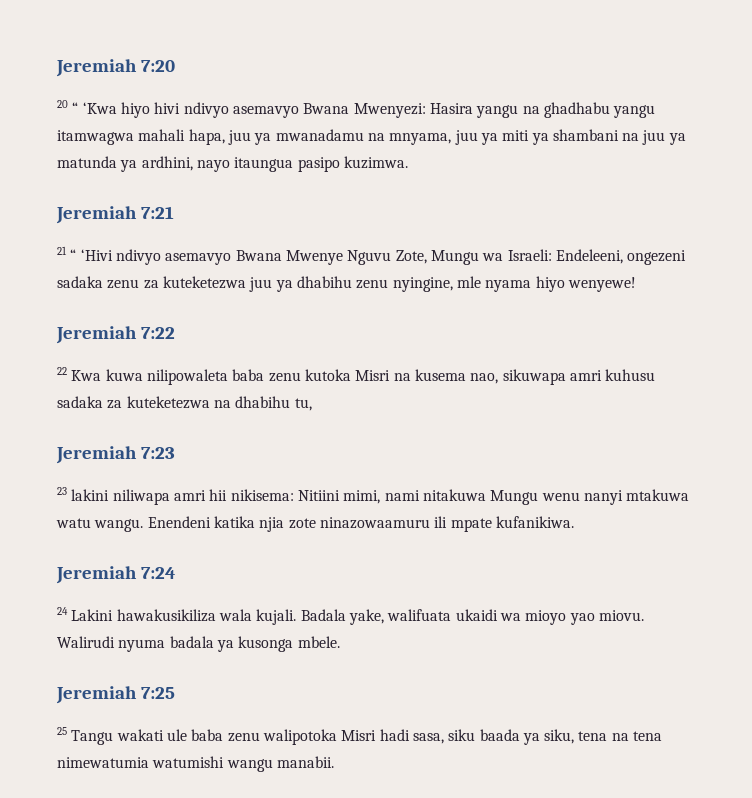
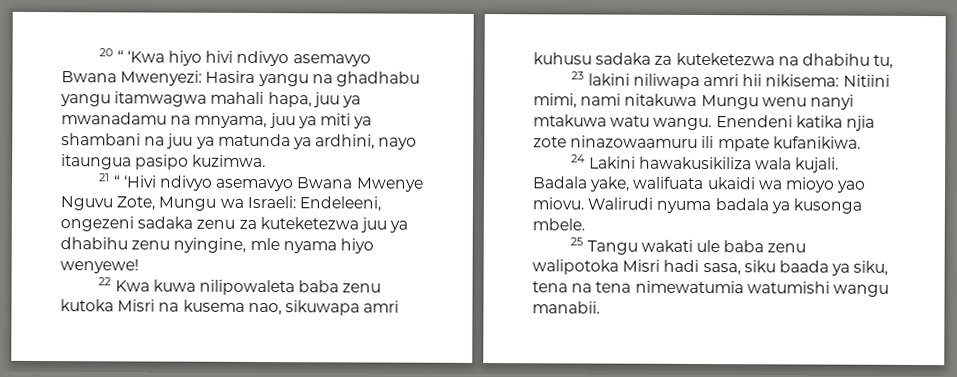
[56,59,175,77] Jeremiah 7:20 // -> (99, 52) none
[56,206,174,224] // Jeremiah 7:21 -> (267, 161) none
[56,326,175,344] // Jeremiah 7:22 -> (139, 266) none
[56,446,175,464] // Jeremiah 7:23 -> (894, 61) none
[56,566,176,584] // Jeremiah 7:24 -> (861, 142) none
[56,686,175,704] // Jeremiah 7:25 -> (585, 224) none

